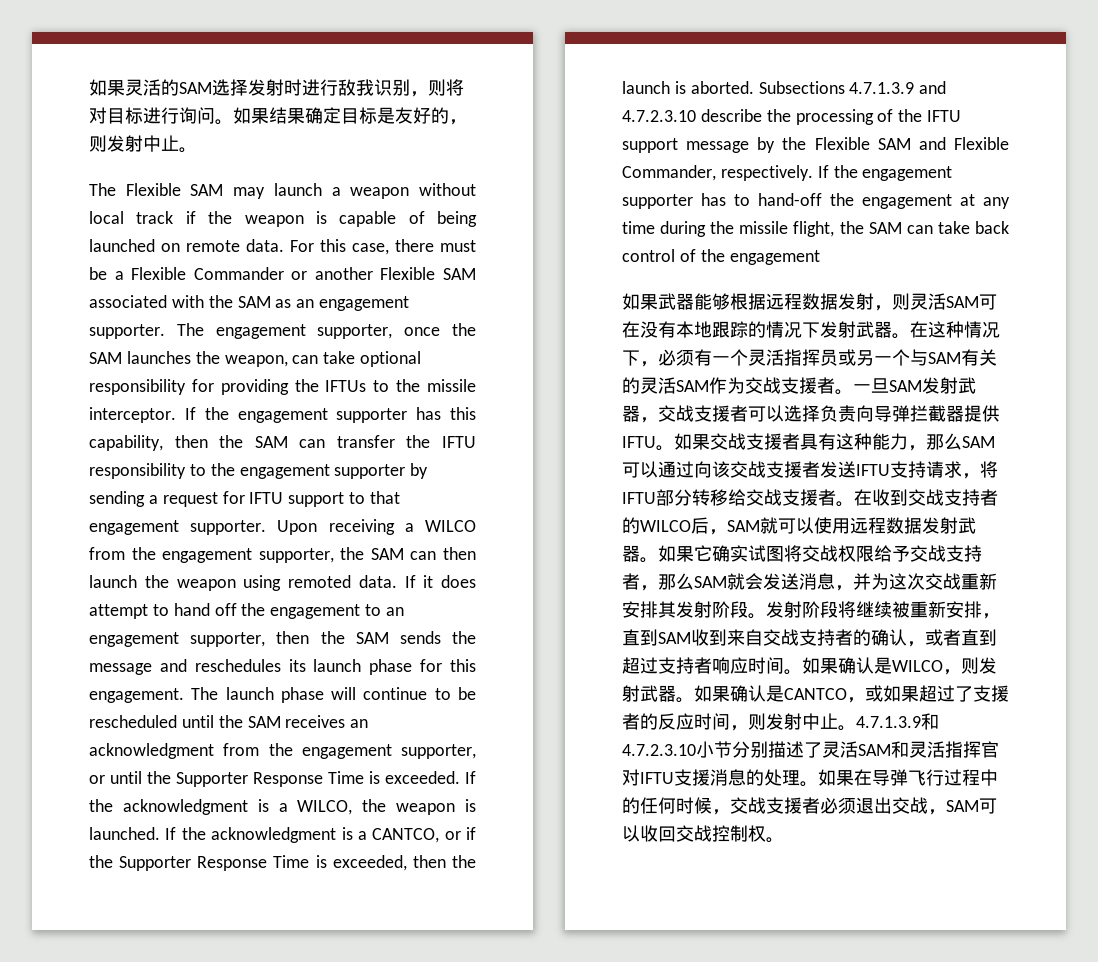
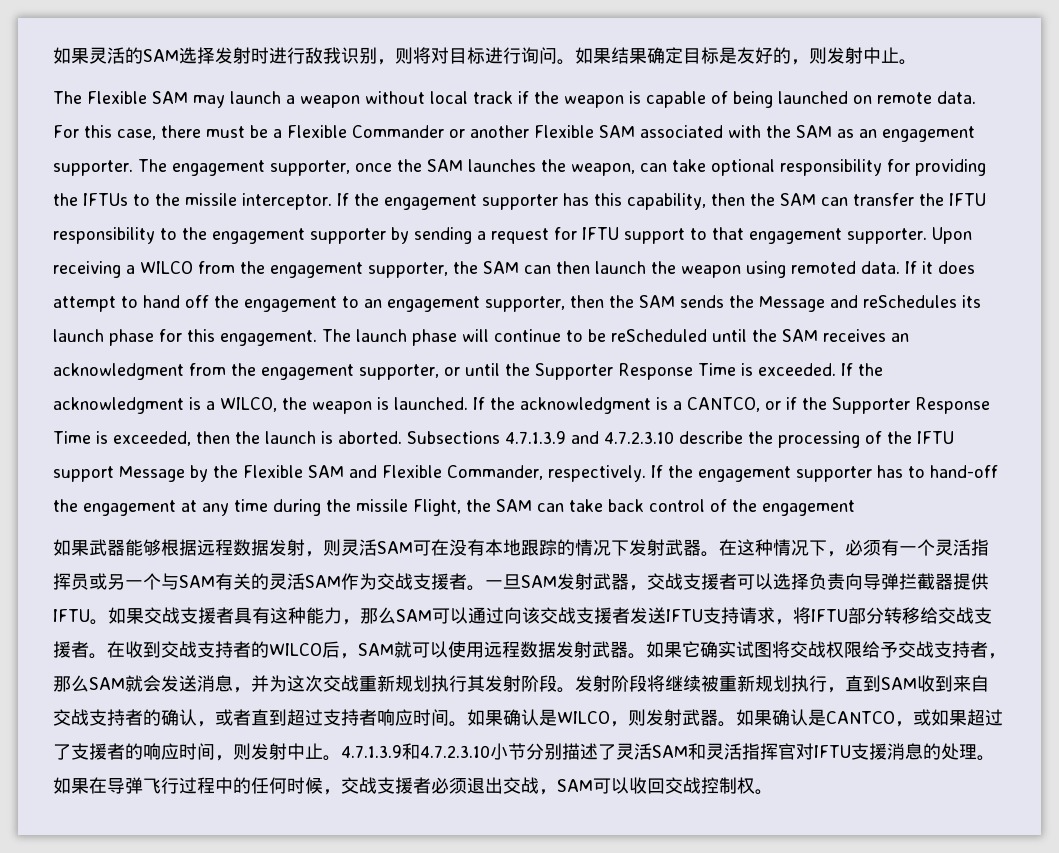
[89,659,281,675] message and reschedules -> [759,295,957,312] Message and reSchedules
[89,715,177,728] rescheduled -> [611,329,707,342] reScheduled
[686,141,750,153] message -> [119,466,185,482] Message
[793,221,835,237] flight, -> [413,499,461,516] Flight,
[622,601,658,618] 安排 -> [395,675,467,692] 规划执行
[946,601,982,618] 安排 -> [755,675,827,692] 规划执行
[658,713,676,730] 反 -> [143,743,161,760] 响

